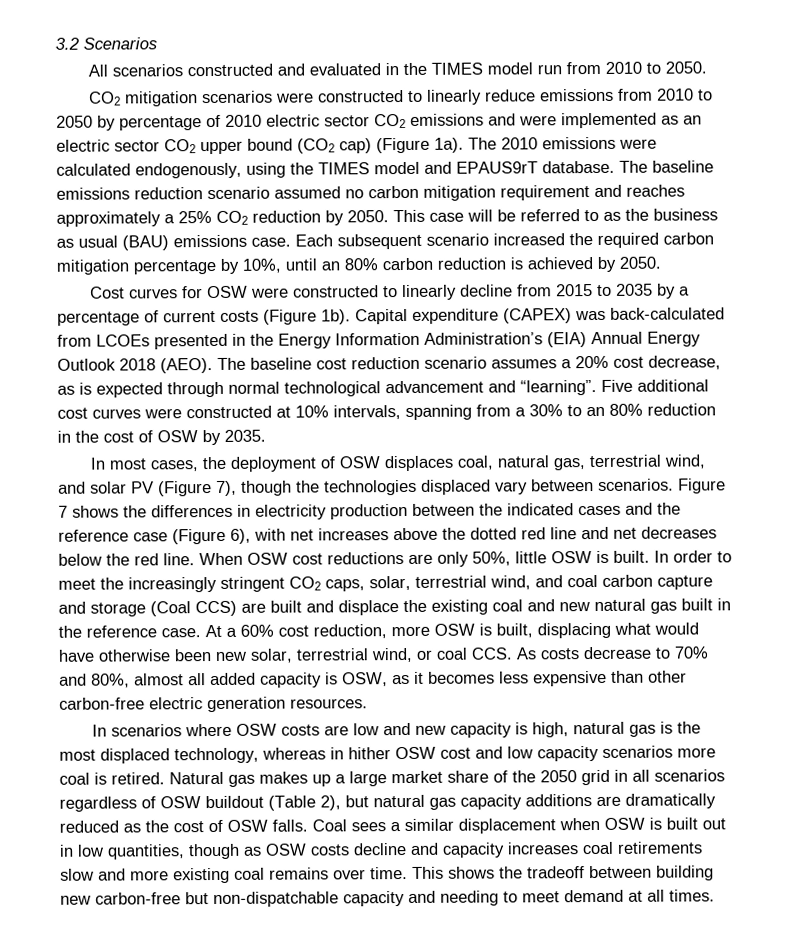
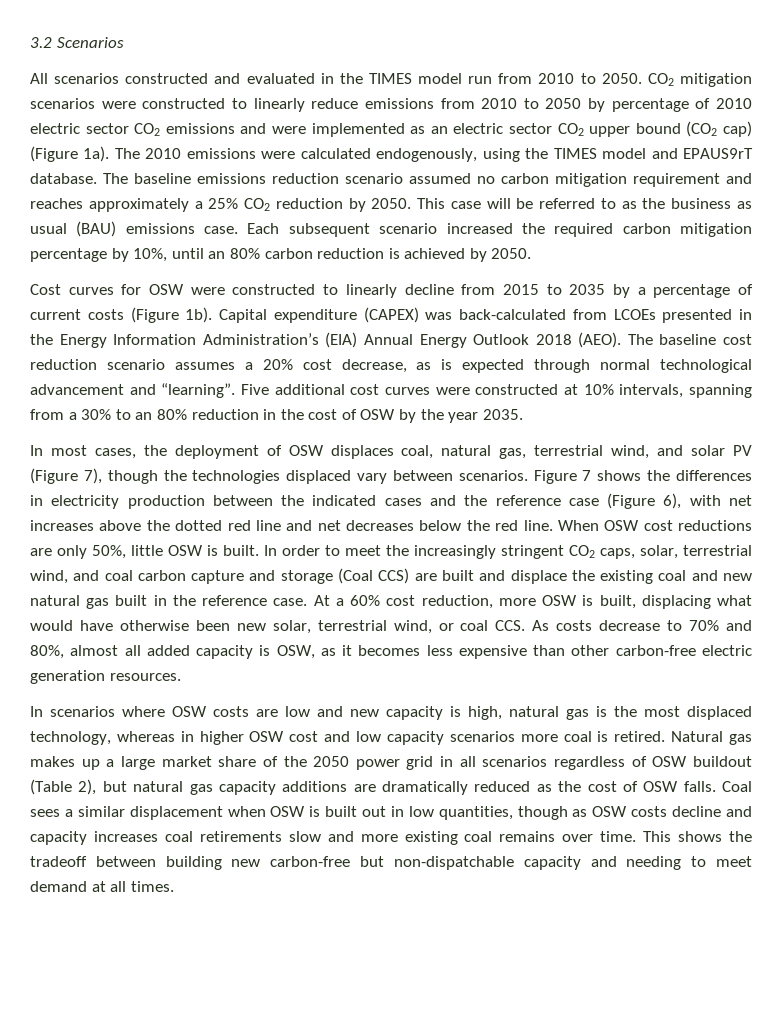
(707, 67) // -> (642, 78) none
(221, 437) none -> [420,409,479,423] the year
[348,747,391,760] hither -> [199,731,244,745] higher
(577, 776) none -> [355,759,400,770] power

